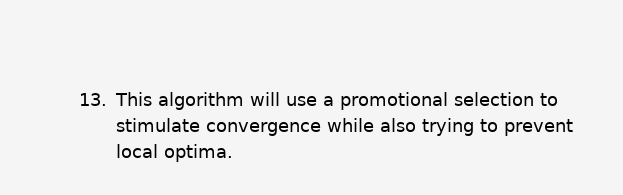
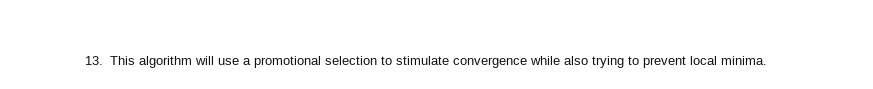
[164,144,234,162] optima. -> [720,56,767,65] minima.

